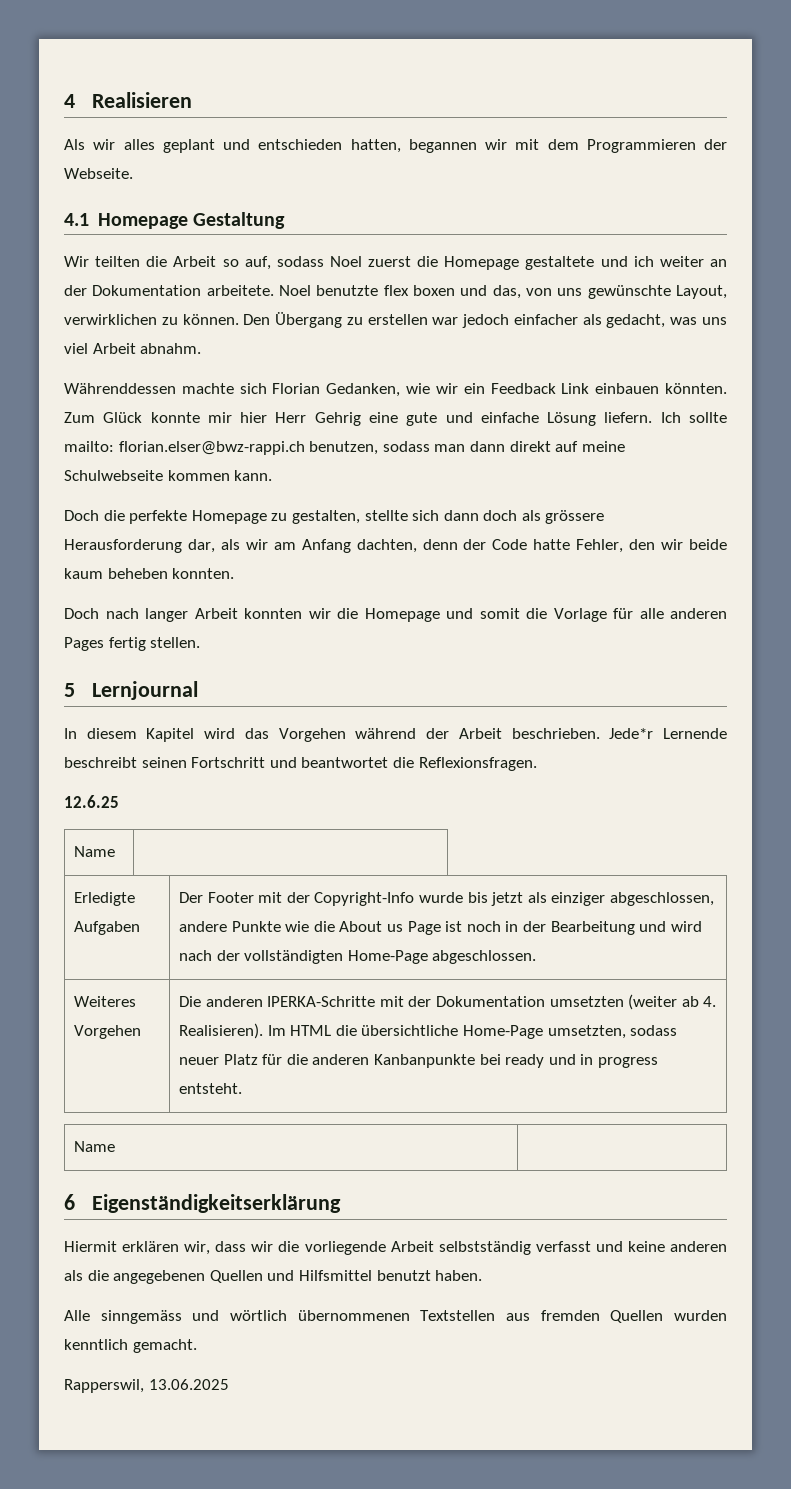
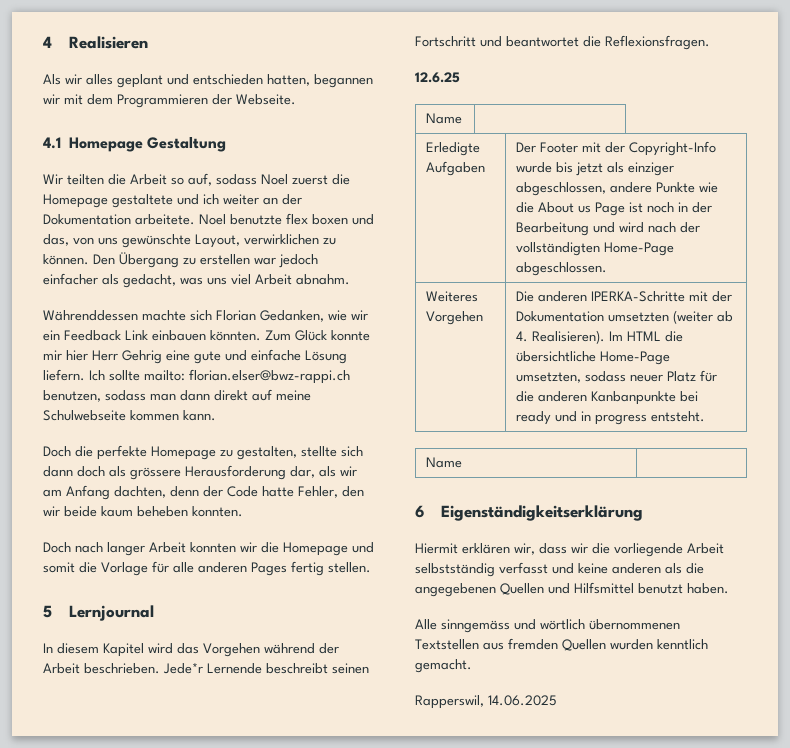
[148,1379,229,1390] 13.06.2025 -> [488,695,557,706] 14.06.2025

